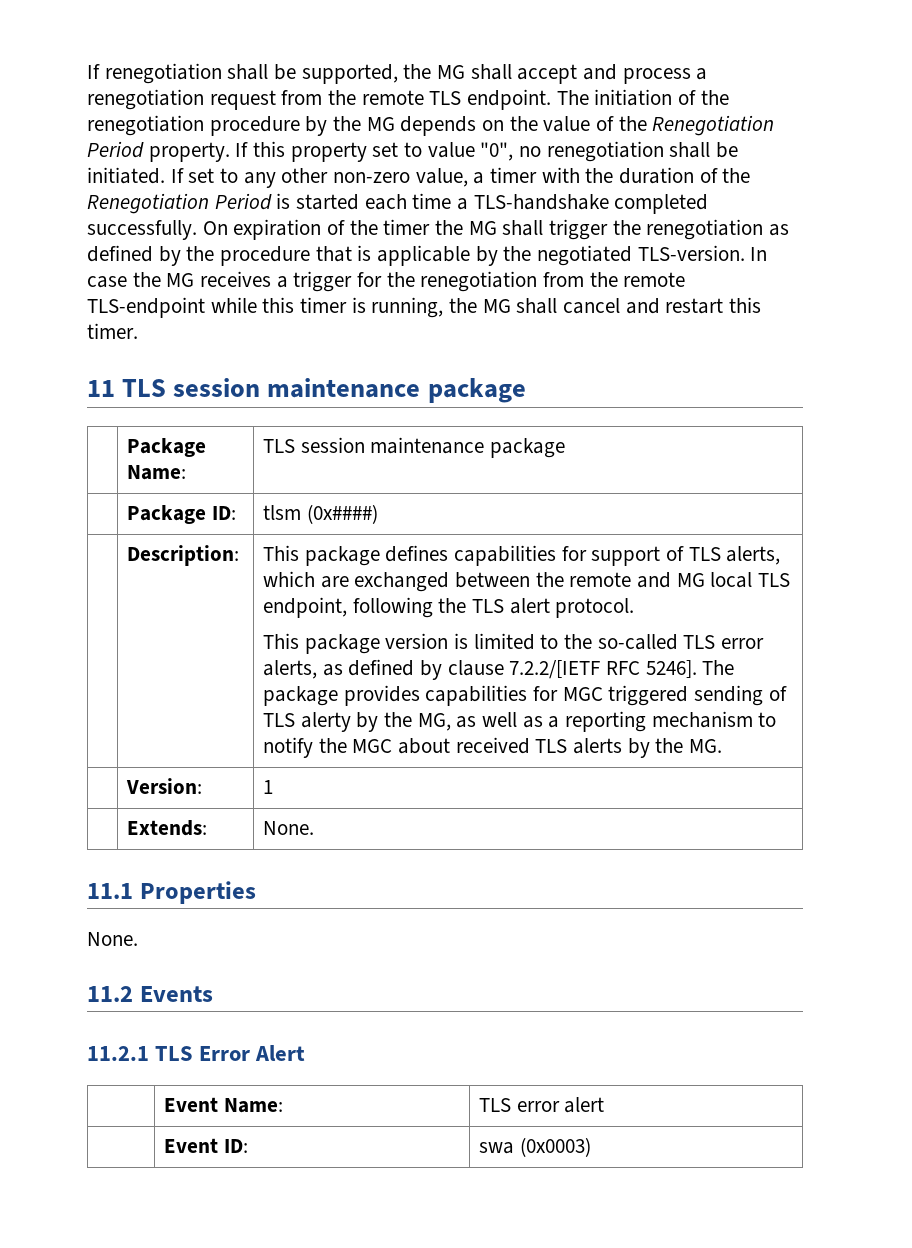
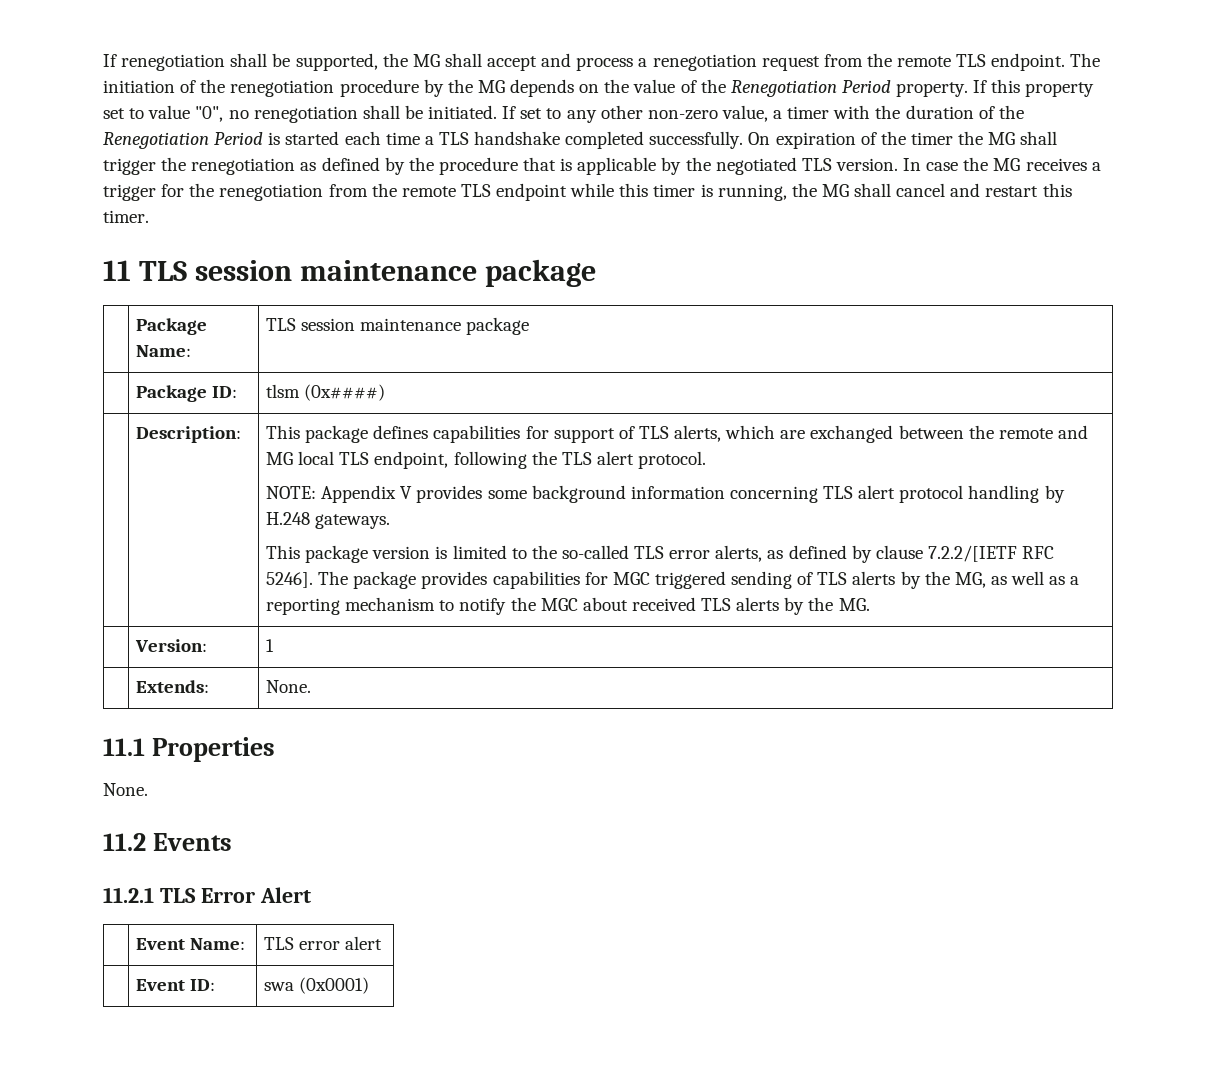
[473,194,609,210] TLS-handshake -> [438,131,561,145] TLS handshake
[637,245,745,261] TLS-version. -> [801,158,898,171] TLS version.
[87,297,205,318] TLS-endpoint -> [460,183,568,201] TLS endpoint
(635, 608) none -> [266,485,1065,503] [266,512,391,529] // NOTE: Appendix V provides some background information concerning TLS alert protocol handling by H.248 gateways.
[300,712,351,732] alerty -> [852,571,896,585] alerts
[519,1137,591,1157] (0x0003) -> [299,977,370,994] (0x0001)

